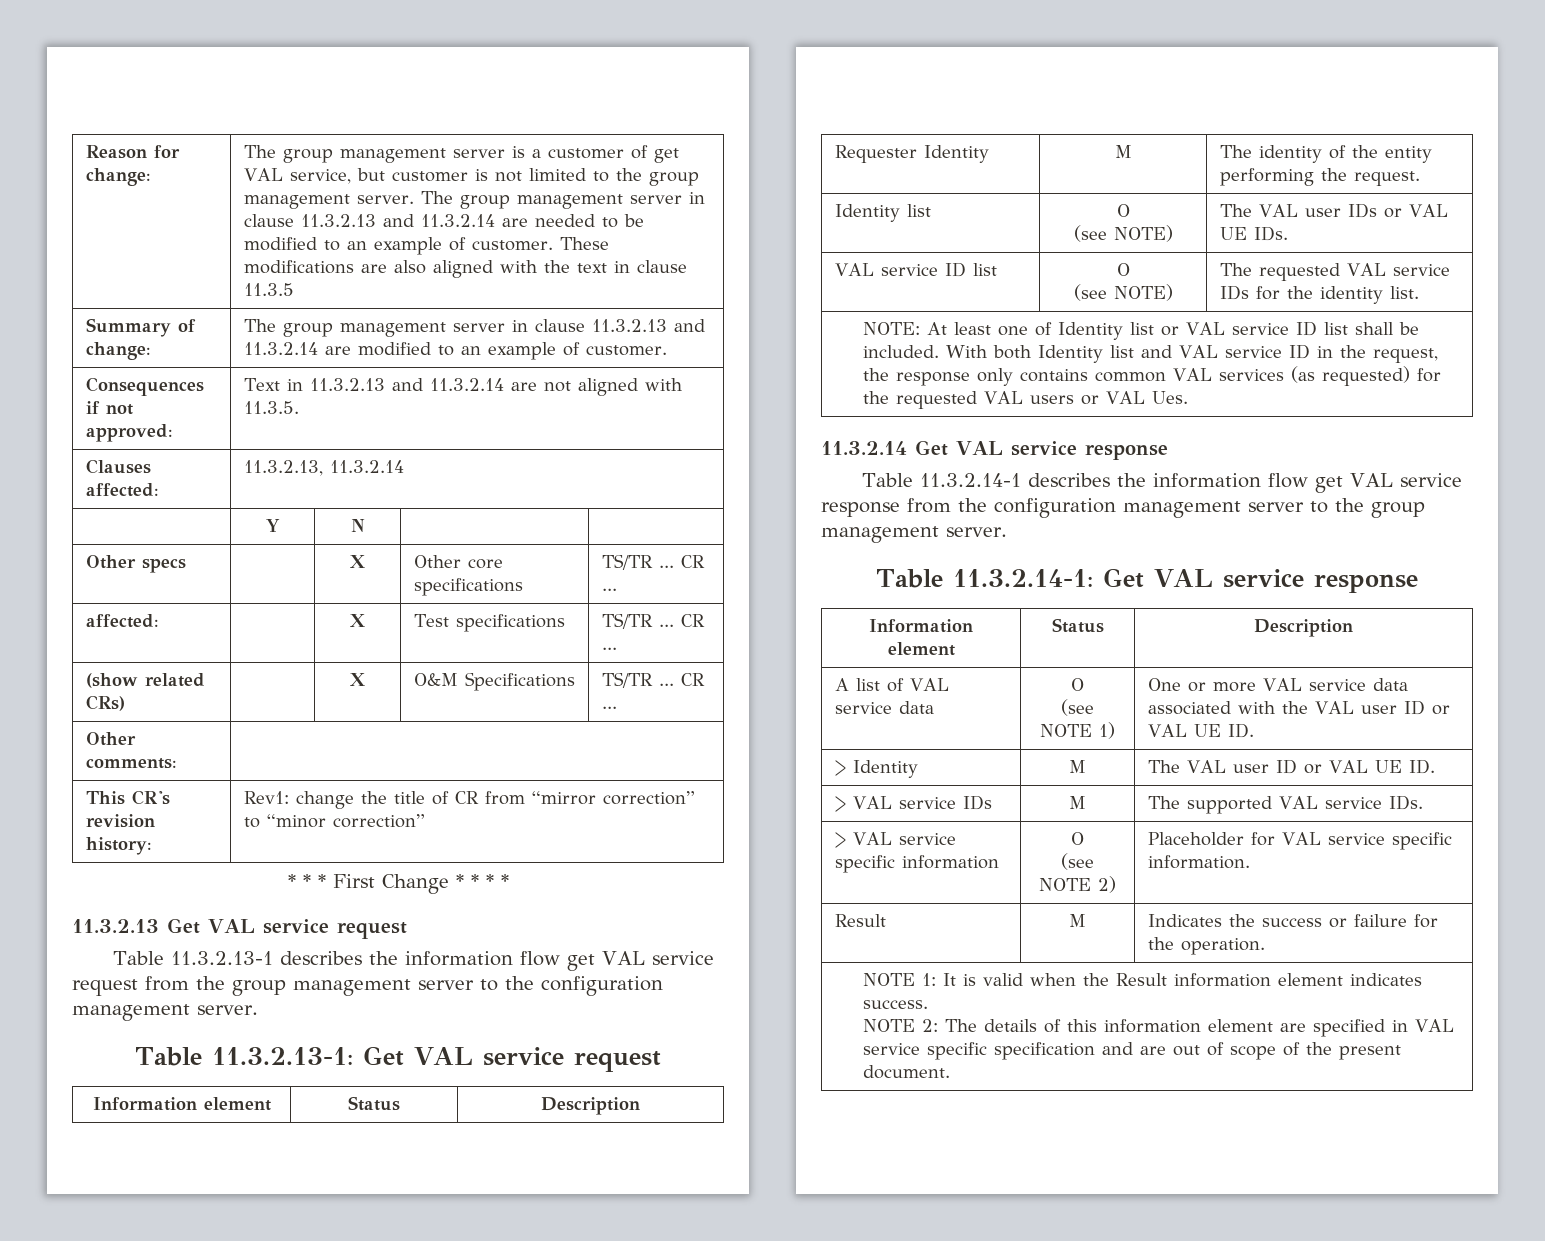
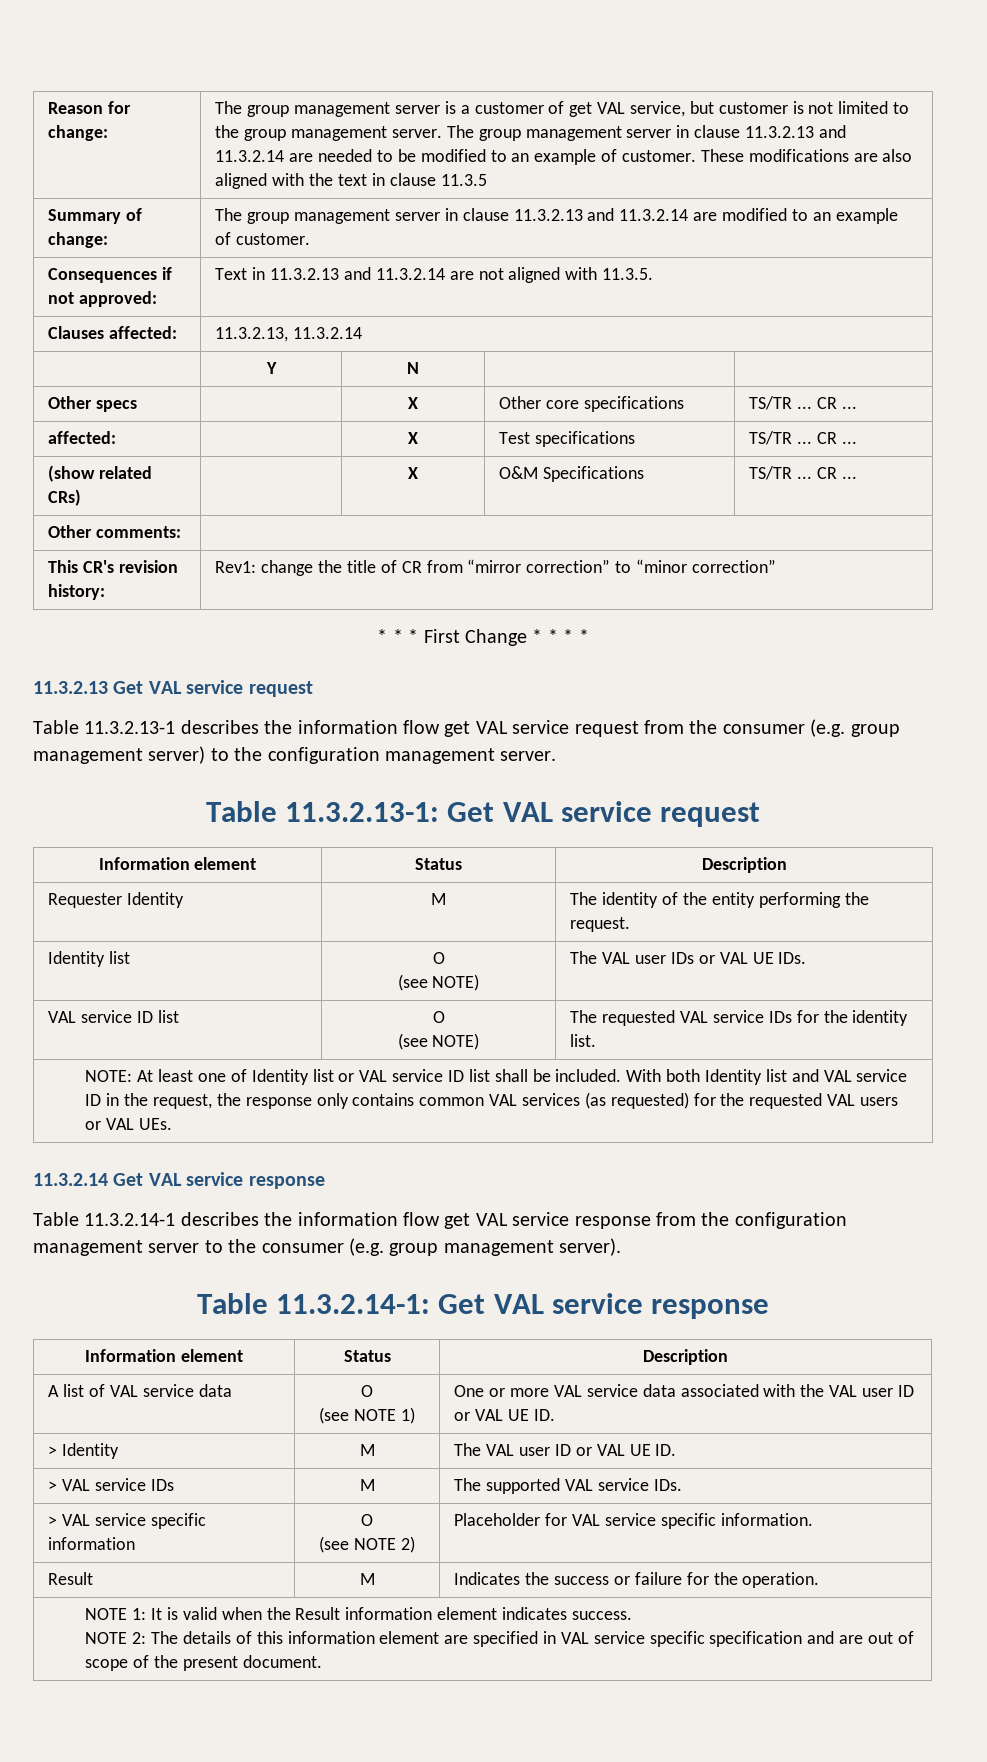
[232,979,474,996] group management server -> [722,719,900,737] [33,746,206,764] consumer (e.g. group management server)
[1151,391,1188,404] Ues. -> [139,1118,173,1130] UEs.
[1371,502,1425,518] [821,526,1007,543] group management server. -> [261,1238,622,1256] consumer (e.g. group management server).

